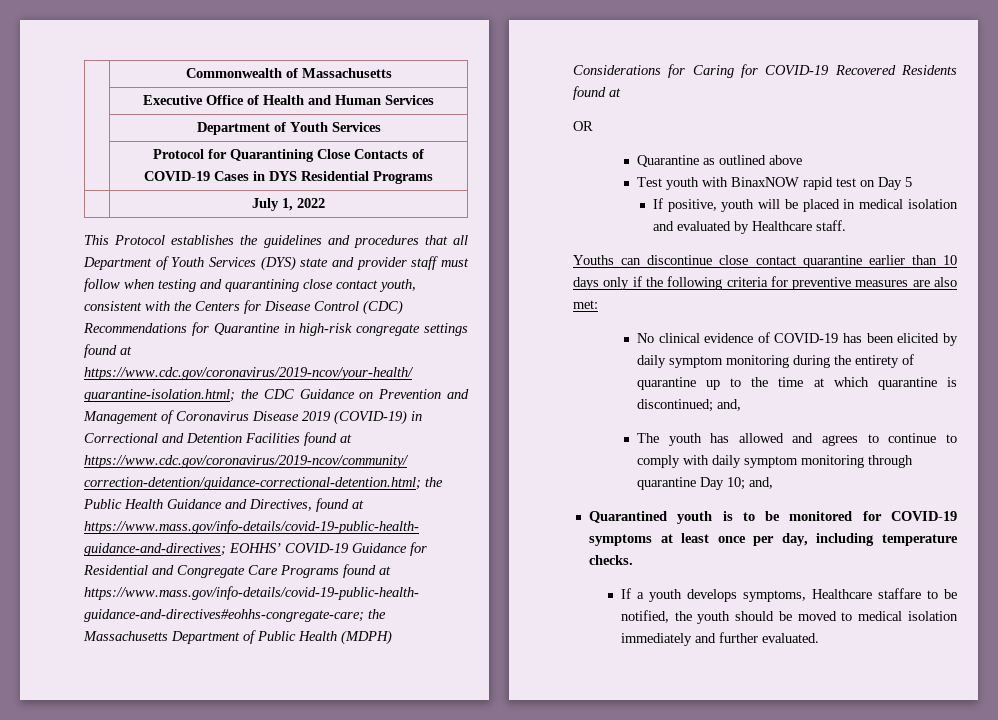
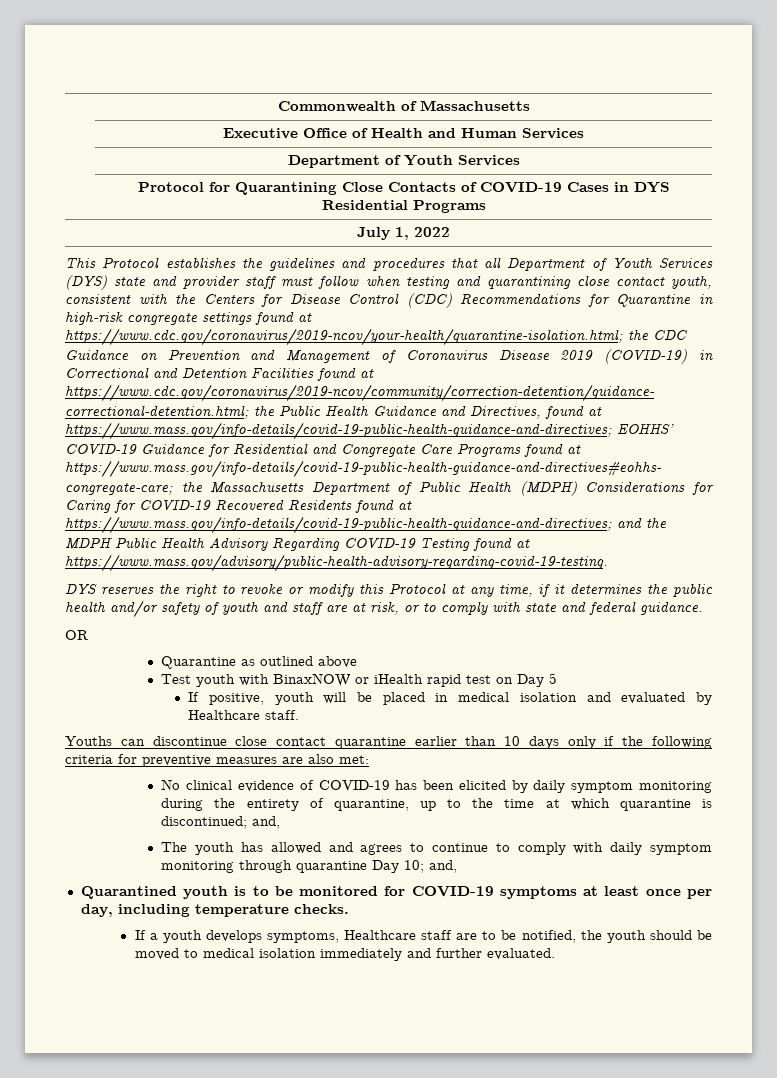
(621, 92) none -> [65,516,667,534] [65,537,530,551] [65,554,608,572] [65,583,713,597] [65,600,703,618] https://www.mass.gov/info-details/covid-19-public-health-guidance-and-directives; and the MDPH Public Health Advisory Regarding COVID-19 Testing found at https://www.mass.gov/advisory/public-health-advisory-regarding-covid-19-testing. // DYS reserves the right to revoke or modify this Protocol at any time, if it determines the public health and/or safety of youth and staff are at risk, or to comply with state and federal guidance.
(799, 182) none -> [355,674,424,684] or iHealth
[636,377,696,390] quarantine -> [333,799,409,811] quarantine,
[877,588,921,599] staffare -> [421,930,478,940] staff are

